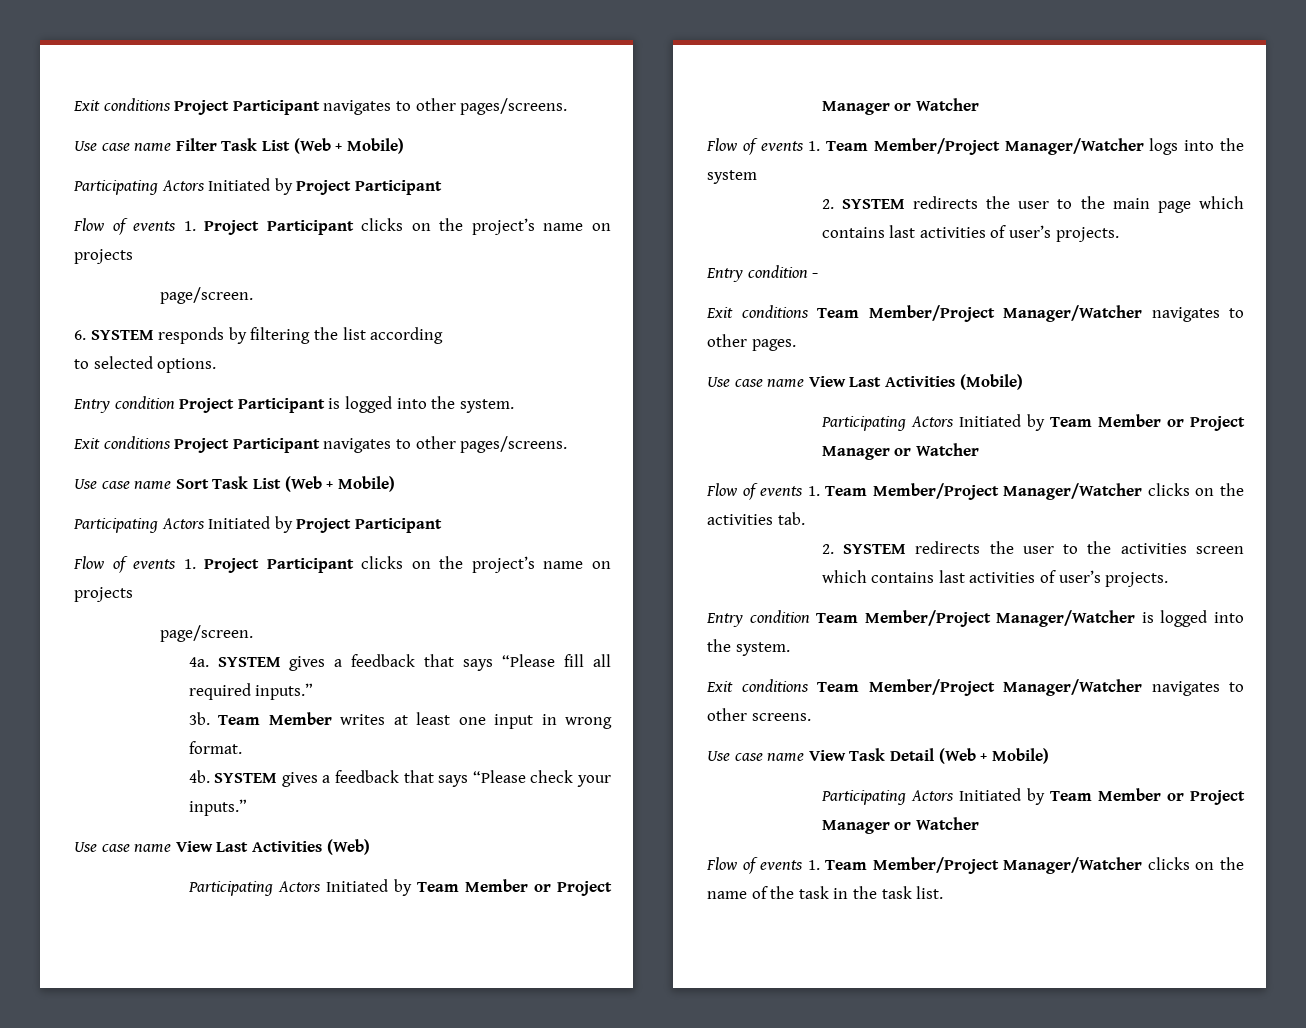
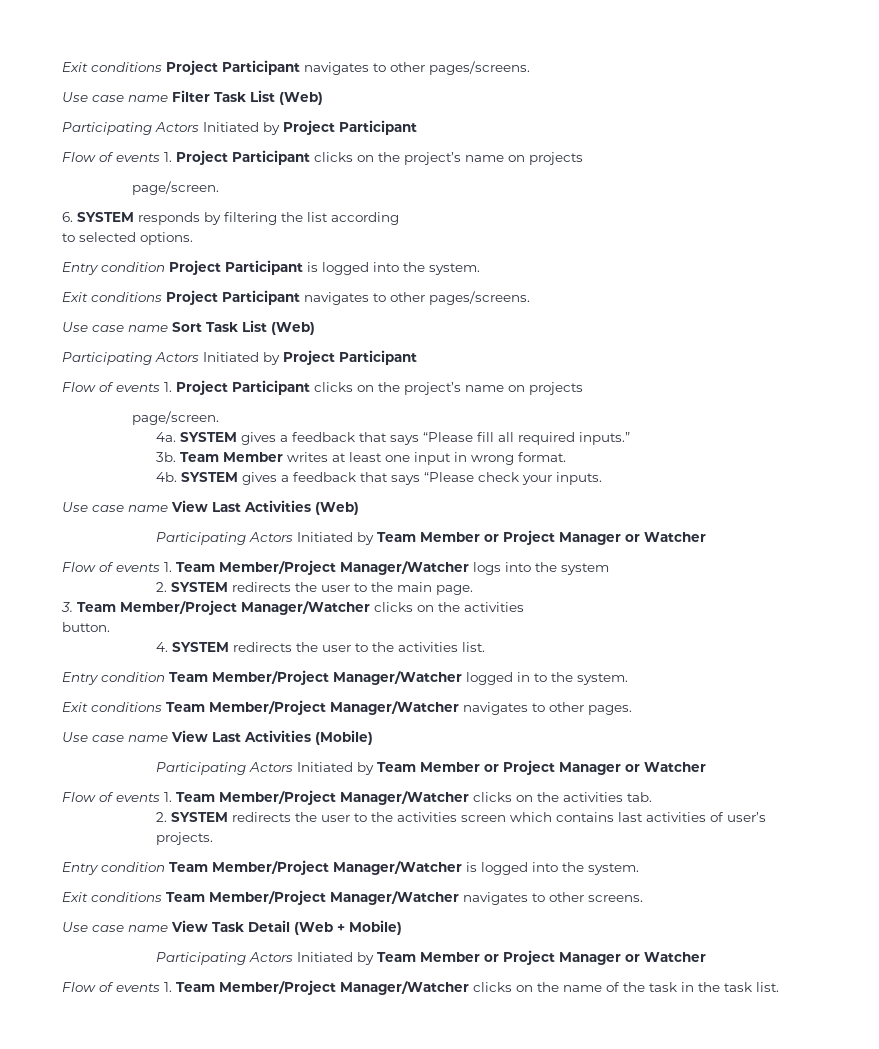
[293,138,404,154] (Web + Mobile) -> [279,92,323,105] (Web)
[284,476,395,492] (Web + Mobile) -> [271,322,315,335] (Web)
[188,799,247,816] inputs.” -> [555,472,602,485] inputs.
[1157,196,1244,213] [821,225,1119,242] [706,265,819,282] page which contains last activities of user’s projects. // Entry condition - -> [435,585,473,595] [61,600,524,615] [62,622,110,632] [155,642,485,652] [62,670,628,685] page. // 3. Team Member/Project Manager/Watcher clicks on the activities // button. // 4. SYSTEM redirects the user to the activities list. // Entry condition Team Member/Project Manager/Watcher logged in to the system.

